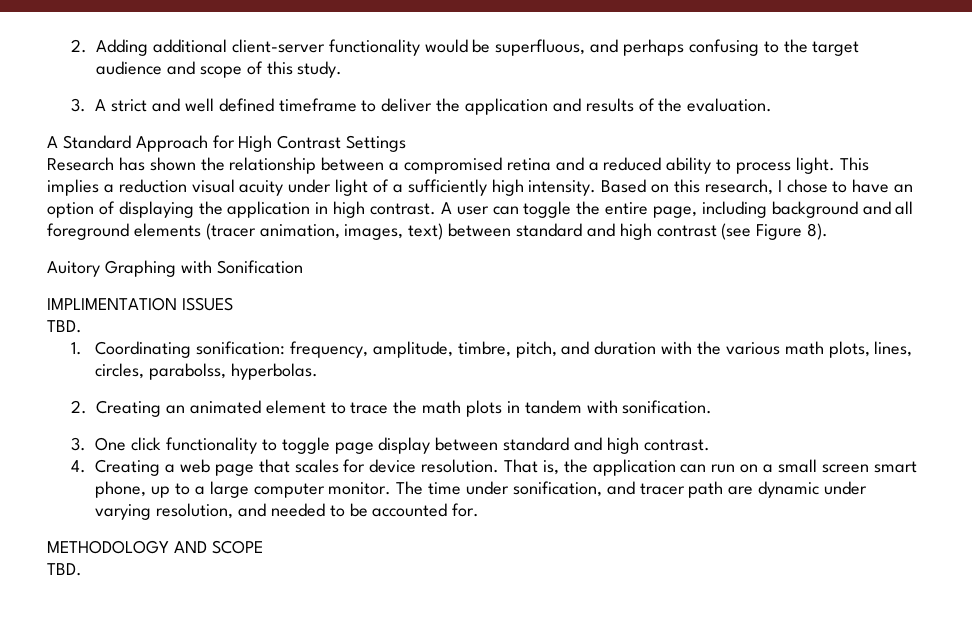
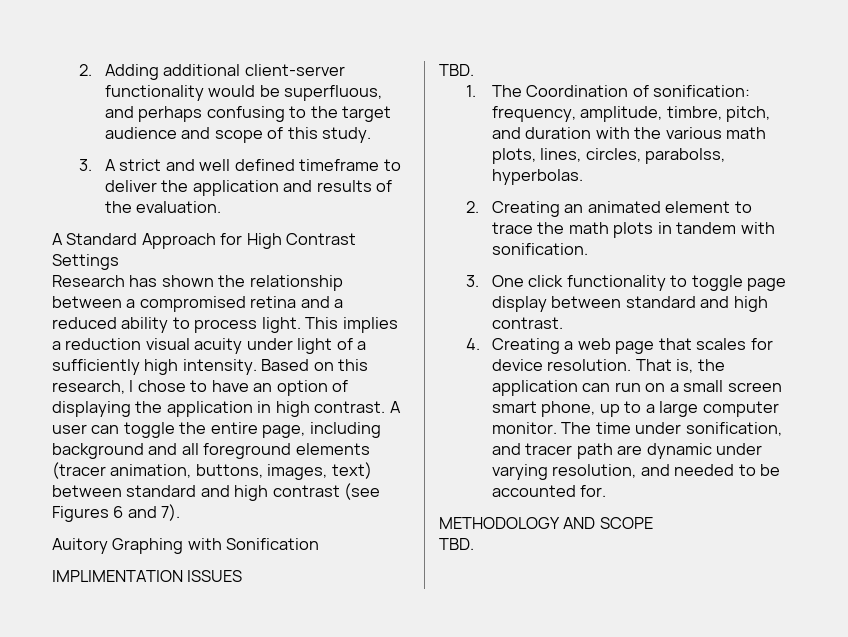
(340, 231) none -> [195,464,263,478] buttons,
[756,223,829,240] Figure 8). -> [52,504,181,522] Figures 6 and 7).
[95,341,192,358] Coordinating -> [492,85,649,97] The Coordination of

